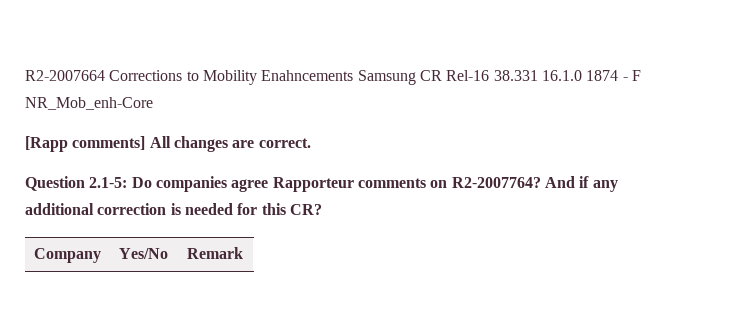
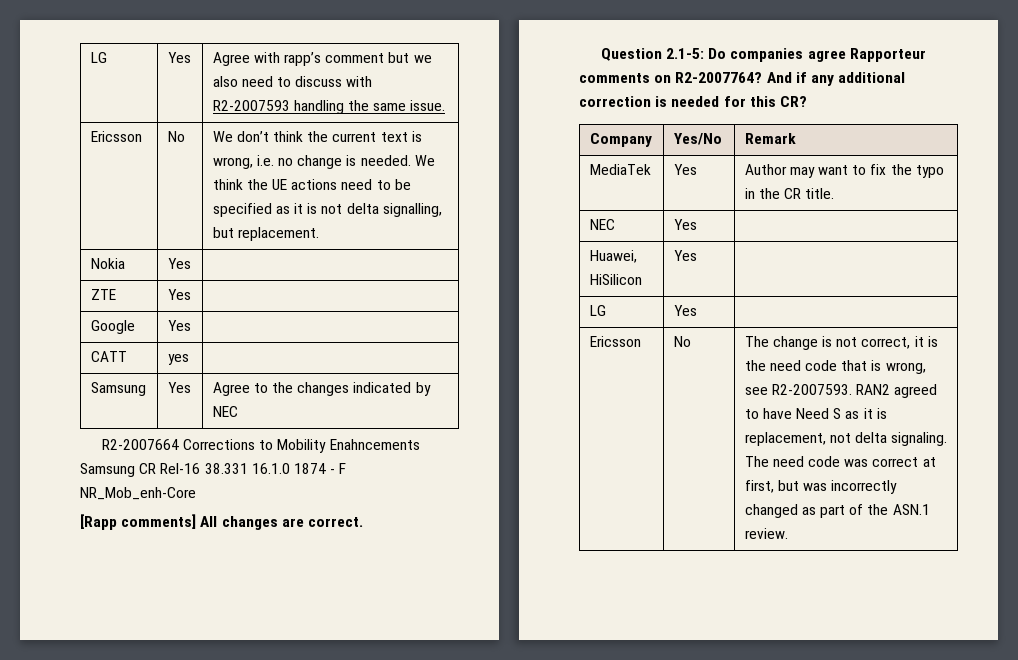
(25, 75) none -> [90,52,107,63] [167,52,191,63] [212,52,432,66] [212,76,373,87] [212,100,446,114] [90,131,142,142] [167,131,185,142] [212,131,422,142] [212,155,435,169] [212,179,411,190] [212,203,442,217] [212,227,319,241] [90,258,125,269] [167,258,191,269] [90,289,116,300] [167,289,191,300] [90,320,135,334] [167,320,191,331] [90,351,127,362] [167,354,189,365] [90,382,146,396] [167,382,191,393] [212,382,431,396] [212,406,238,417] LG | Yes | Agree with rapp’s comment but we also need to discuss with R2-2007593 handling the same issue. // Ericsson | No | We don’t think the current text is wrong, i.e. no change is needed. We think the UE actions need to be specified as it is not delta signalling, but replacement. // Nokia | Yes | // ZTE | Yes | // Google | Yes | // CATT | yes | // Samsung | Yes | Agree to the changes indicated by NEC //
(243, 253) none -> [589,164,651,175] [673,164,697,175] [744,164,944,178] [744,188,835,199] [589,219,615,230] [673,219,697,230] [589,250,637,263] [589,274,642,285] [673,250,697,261] [589,305,606,316] [673,305,697,316] [589,336,641,347] [673,336,691,347] [744,336,938,350] [744,360,926,374] [744,384,938,398] [744,408,887,419] [744,432,948,446] [744,456,936,467] [744,480,898,494] [744,504,930,518] [744,528,788,539] // MediaTek | Yes | Author may want to fix the typo in the CR title. // NEC | Yes | // Huawei, HiSilicon | Yes | // LG | Yes | // Ericsson | No | The change is not correct, it is the need code that is wrong, see R2-2007593. RAN2 agreed to have Need S as it is replacement, not delta signaling. The need code was correct at first, but was incorrectly changed as part of the ASN.1 review.

